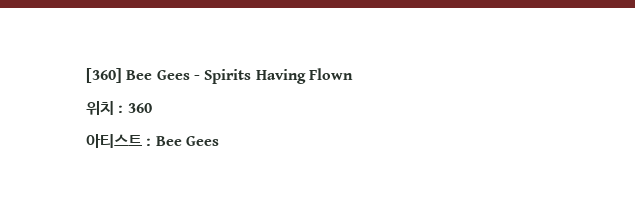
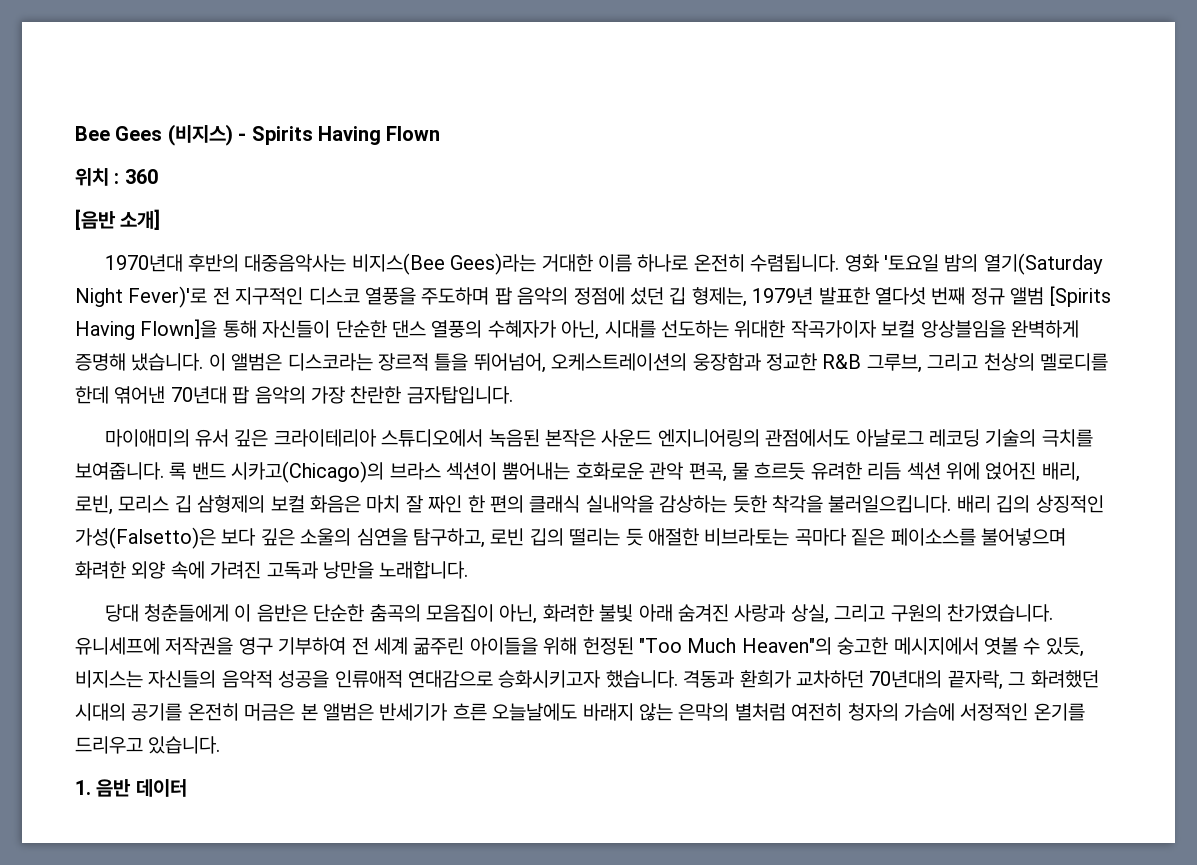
[86,68,190,83] [360] Bee Gees -> [75,124,233,146] Bee Gees (비지스)
[86,134,219,148] 아티스트 : Bee Gees -> [75,209,161,230] [104,253,1103,275] [75,286,1111,308] [75,319,1079,340] [75,353,1108,373] [75,386,513,404] [104,429,1093,447] [75,461,1080,483] [75,495,1104,515] [75,527,1066,549] [75,561,469,579] [104,604,1054,624] [75,637,1084,657] [75,670,1099,690] [75,703,1085,721] [75,736,221,754] [75,779,187,797] [음반 소개] // 1970년대 후반의 대중음악사는 비지스(Bee Gees)라는 거대한 이름 하나로 온전히 수렴됩니다. 영화 '토요일 밤의 열기(Saturday Night Fever)'로 전 지구적인 디스코 열풍을 주도하며 팝 음악의 정점에 섰던 깁 형제는, 1979년 발표한 열다섯 번째 정규 앨범 [Spirits Having Flown]을 통해 자신들이 단순한 댄스 열풍의 수혜자가 아닌, 시대를 선도하는 위대한 작곡가이자 보컬 앙상블임을 완벽하게 증명해 냈습니다. 이 앨범은 디스코라는 장르적 틀을 뛰어넘어, 오케스트레이션의 웅장함과 정교한 R&B 그루브, 그리고 천상의 멜로디를 한데 엮어낸 70년대 팝 음악의 가장 찬란한 금자탑입니다. // 마이애미의 유서 깊은 크라이테리아 스튜디오에서 녹음된 본작은 사운드 엔지니어링의 관점에서도 아날로그 레코딩 기술의 극치를 보여줍니다. 록 밴드 시카고(Chicago)의 브라스 섹션이 뿜어내는 호화로운 관악 편곡, 물 흐르듯 유려한 리듬 섹션 위에 얹어진 배리, 로빈, 모리스 깁 삼형제의 보컬 화음은 마치 잘 짜인 한 편의 클래식 실내악을 감상하는 듯한 착각을 불러일으킵니다. 배리 깁의 상징적인 가성(Falsetto)은 보다 깊은 소울의 심연을 탐구하고, 로빈 깁의 떨리는 듯 애절한 비브라토는 곡마다 짙은 페이소스를 불어넣으며 화려한 외양 속에 가려진 고독과 낭만을 노래합니다. // 당대 청춘들에게 이 음반은 단순한 춤곡의 모음집이 아닌, 화려한 불빛 아래 숨겨진 사랑과 상실, 그리고 구원의 찬가였습니다. 유니세프에 저작권을 영구 기부하여 전 세계 굶주린 아이들을 위해 헌정된 "Too Much Heaven"의 숭고한 메시지에서 엿볼 수 있듯, 비지스는 자신들의 음악적 성공을 인류애적 연대감으로 승화시키고자 했습니다. 격동과 환희가 교차하던 70년대의 끝자락, 그 화려했던 시대의 공기를 온전히 머금은 본 앨범은 반세기가 흐른 오늘날에도 바래지 않는 은막의 별처럼 여전히 청자의 가슴에 서정적인 온기를 드리우고 있습니다. // 1. 음반 데이터

